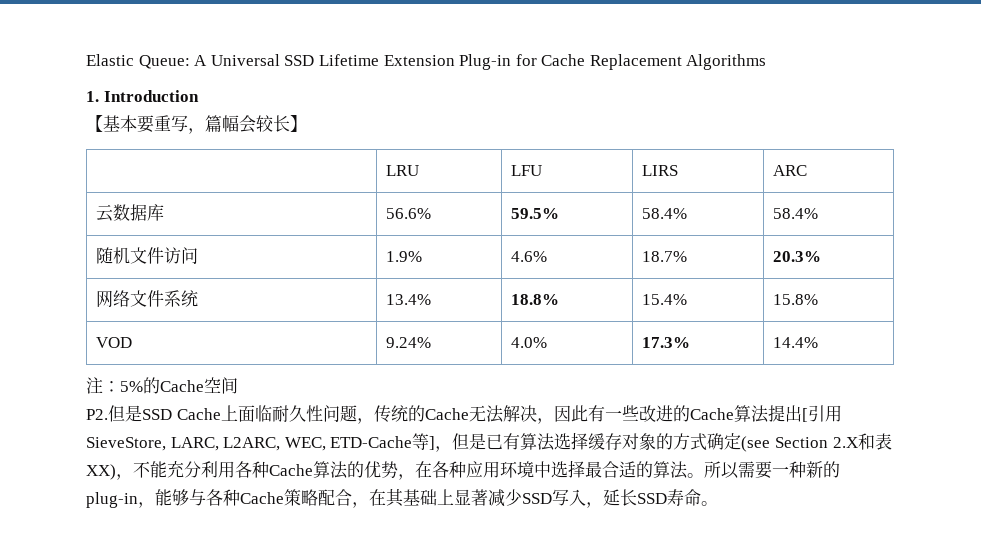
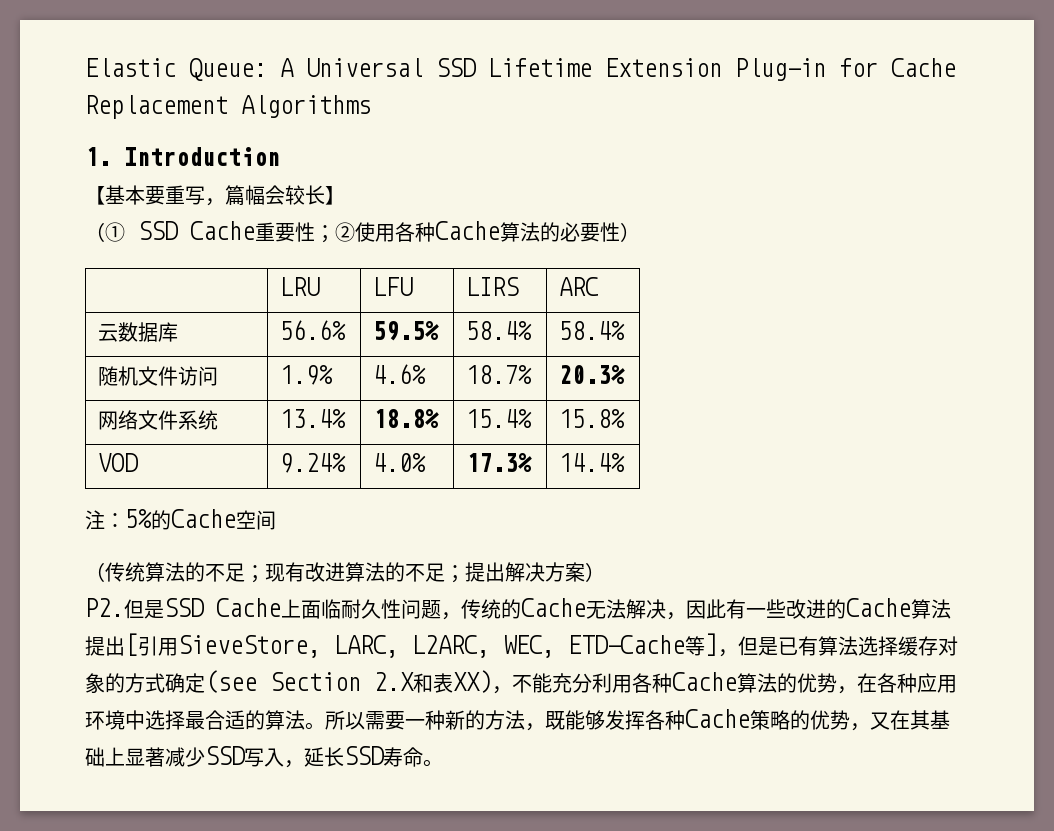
(307, 123) none -> [85,221,640,243] // （① SSD Cache重要性；②使用各种Cache算法的必要性）
(238, 385) none -> [85,562,605,583] // （传统算法的不足；现有改进算法的不足；提出解决方案）
[86,489,206,508] plug-in，能够与 -> [485,710,645,731] 方法，既能够发挥
[318,489,369,508] 配合， -> [790,710,890,731] 的优势，又

